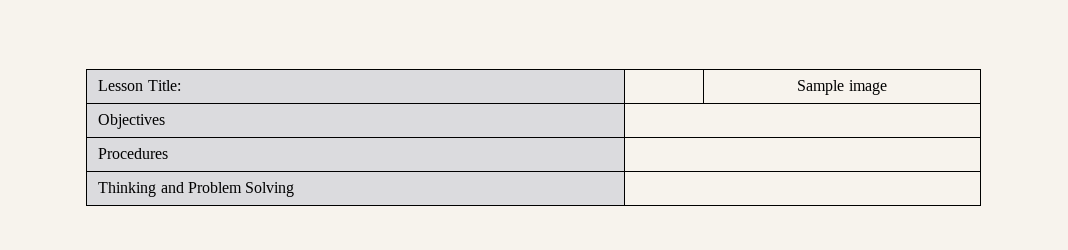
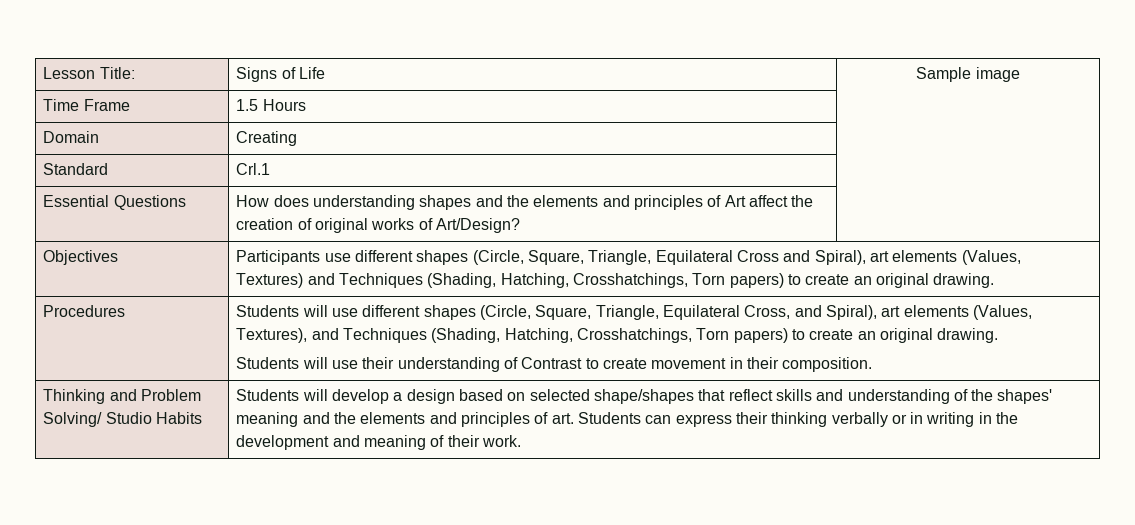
(181, 85) none -> [236,67,325,82] Signs of Life
[98,114,166,129] [98,148,169,159] [98,182,295,197] Objectives | // Procedures | // Thinking and Problem Solving | -> [43,99,130,111] [236,99,306,111] [43,131,100,143] [236,131,298,146] [43,163,109,175] [236,163,271,175] [43,195,186,210] [236,195,814,210] [236,218,520,233] [43,250,119,265] [236,250,1021,265] [236,273,995,288] [43,305,126,317] [236,305,1032,320] [236,328,999,343] [236,357,873,372] [43,389,201,404] [43,412,202,427] [236,389,1053,404] [236,412,1019,427] [236,435,521,450] Time Frame | 1.5 Hours | // Domain | Creating | // Standard | Crl.1 | // Essential Questions | How does understanding shapes and the elements and principles of Art affect the creation of original works of Art/Design? | // Objectives | Participants use different shapes (Circle, Square, Triangle, Equilateral Cross and Spiral), art elements (Values, Textures) and Techniques (Shading, Hatching, Crosshatchings, Torn papers) to create an original drawing. // Procedures | Students will use different shapes (Circle, Square, Triangle, Equilateral Cross, and Spiral), art elements (Values, Textures), and Techniques (Shading, Hatching, Crosshatchings, Torn papers) to create an original drawing. // Students will use their understanding of Contrast to create movement in their composition. // Thinking and Problem Solving/ Studio Habits | Students will develop a design based on selected shape/shapes that reflect skills and understanding of the shapes' meaning and the elements and principles of art. Students can express their thinking verbally or in writing in the development and meaning of their work.

